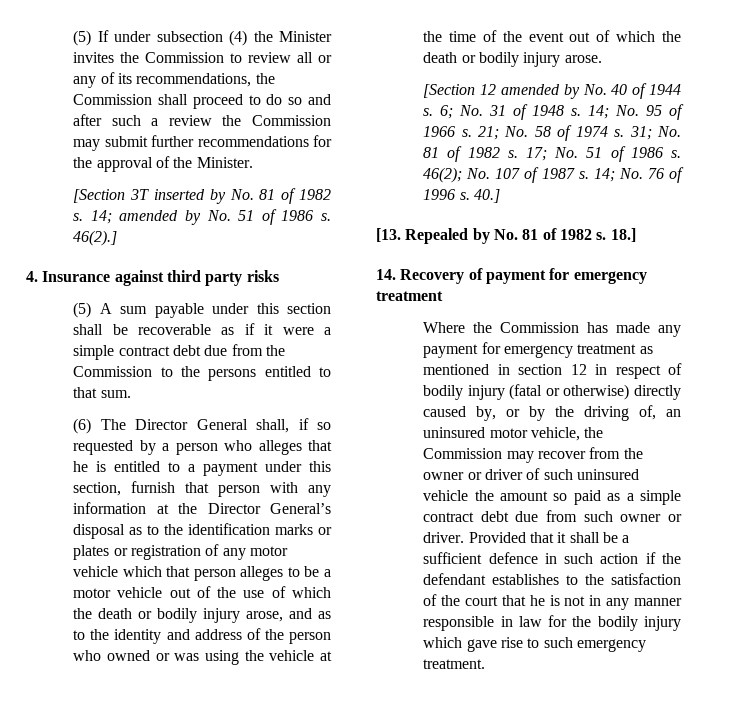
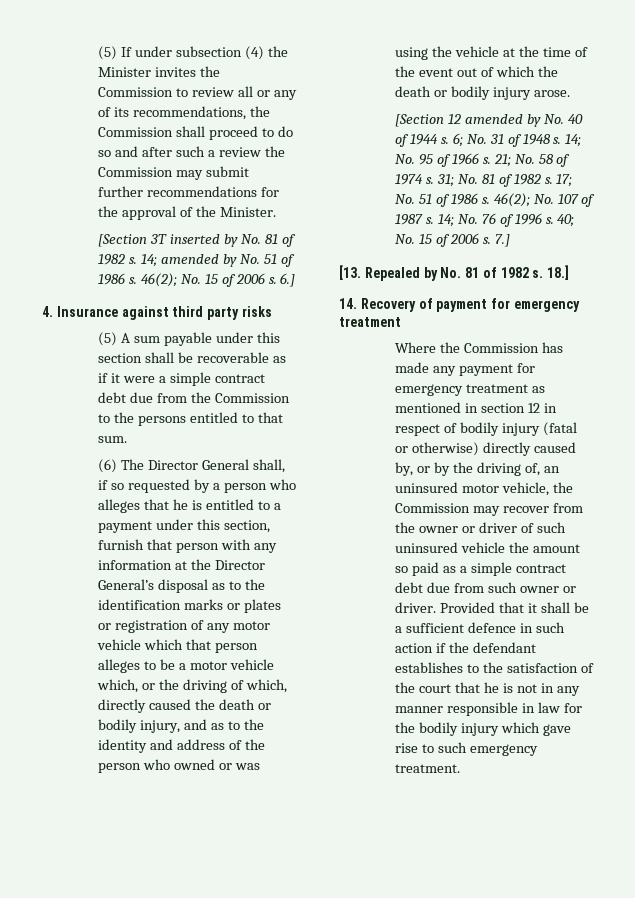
[73,230,118,246] 46(2).] -> [140,273,296,287] 46(2); No. 15 of 2006 s. 6.]
[169,586,331,598] [73,608,284,623] out of the use of which the death or bodily injury arose, -> [97,679,287,693] [98,699,271,713] [98,719,181,733] which, or the driving of which, directly caused the death or bodily injury,
[473,189,500,203] 40.] -> [557,214,575,227] [395,233,510,247] 40; No. 15 of 2006 s. 7.]

